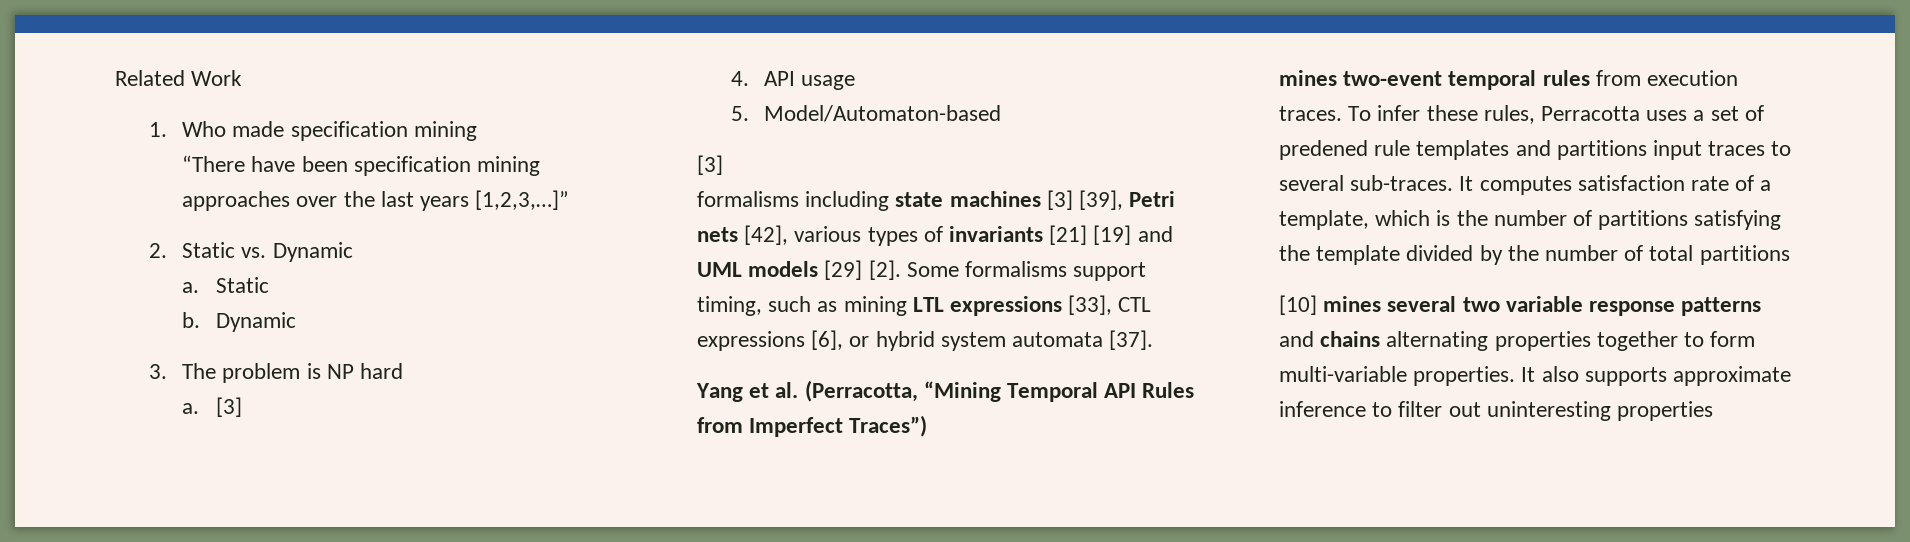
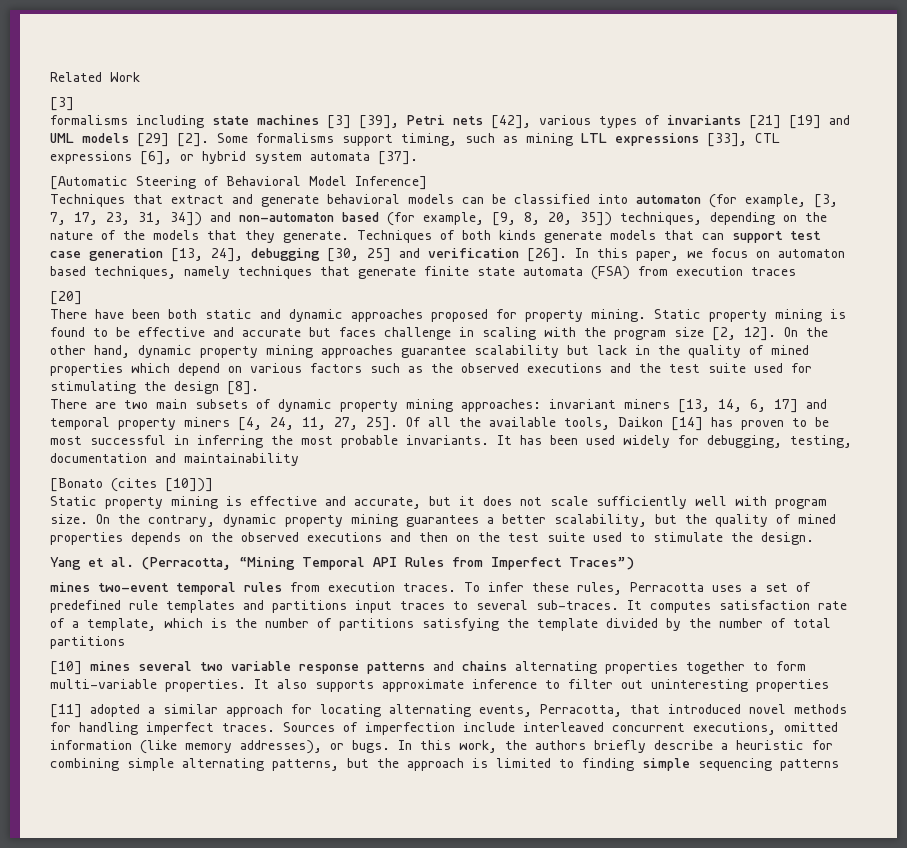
[148,121,477,141] [182,155,541,176] [182,190,570,211] [148,242,353,262] [182,277,269,293] [182,312,296,332] [148,363,404,383] [182,397,242,417] [730,71,856,90] [730,105,1002,122] // 1. Who made specification mining // “There have been specification mining approaches over the last years [1,2,3,…]” // 2. Static vs. Dynamic // a. Static // b. Dynamic // 3. The problem is NP hard // a. [3] // 4. API usage // 5. Model/Automaton-based -> (140, 77) none
(1154, 340) none -> [50,176,427,190] [50,194,838,208] [50,212,827,226] [50,230,821,243] [50,248,845,262] [50,266,796,280] [50,291,82,305] [50,309,846,322] [50,327,828,341] [50,345,809,358] [50,363,812,376] [50,381,259,395] [50,399,827,413] [50,417,829,431] [50,435,852,448] [50,453,299,466] [50,478,213,492] [50,496,827,509] [50,514,836,527] [50,532,814,545] // [Automatic Steering of Behavioral Model Inference] // Techniques that extract and generate behavioral models can be classified into automaton (for example, [3, 7, 17, 23, 31, 34]) and non-automaton based (for example, [9, 8, 20, 35]) techniques, depending on the nature of the models that they generate. Techniques of both kinds generate models that can support test case generation [13, 24], debugging [30, 25] and verification [26]. In this paper, we focus on automaton based techniques, namely techniques that generate finite state automata (FSA) from execution traces // [20] // There have been both static and dynamic approaches proposed for property mining. Static property mining is found to be effective and accurate but faces challenge in scaling with the program size [2, 12]. On the other hand, dynamic property mining approaches guarantee scalability but lack in the quality of mined properties which depend on various factors such as the observed executions and the test suite used for stimulating the design [8]. // There are two main subsets of dynamic property mining approaches: invariant miners [13, 14, 6, 17] and temporal property miners [4, 24, 11, 27, 25]. Of all the available tools, Daikon [14] has proven to be most successful in inferring the most probable invariants. It has been used widely for debugging, testing, documentation and maintainability // [Bonato (cites [10])] // Static property mining is effective and accurate, but it does not scale sufficiently well with program size. On the contrary, dynamic property mining guarantees a better scalability, but the quality of mined properties depends on the observed executions and then on the test suite used to stimulate the design.
[1279,140,1368,160] predened -> [50,600,121,613] predefined
(1714, 411) none -> [50,704,847,718] [50,722,838,735] [50,740,833,754] [50,758,839,771] // [11] adopted a similar approach for locating alternating events, Perracotta, that introduced novel methods for handling imperfect traces. Sources of imperfection include interleaved concurrent executions, omitted information (like memory addresses), or bugs. In this work, the authors briefly describe a heuristic for combining simple alternating patterns, but the approach is limited to finding simple sequencing patterns

